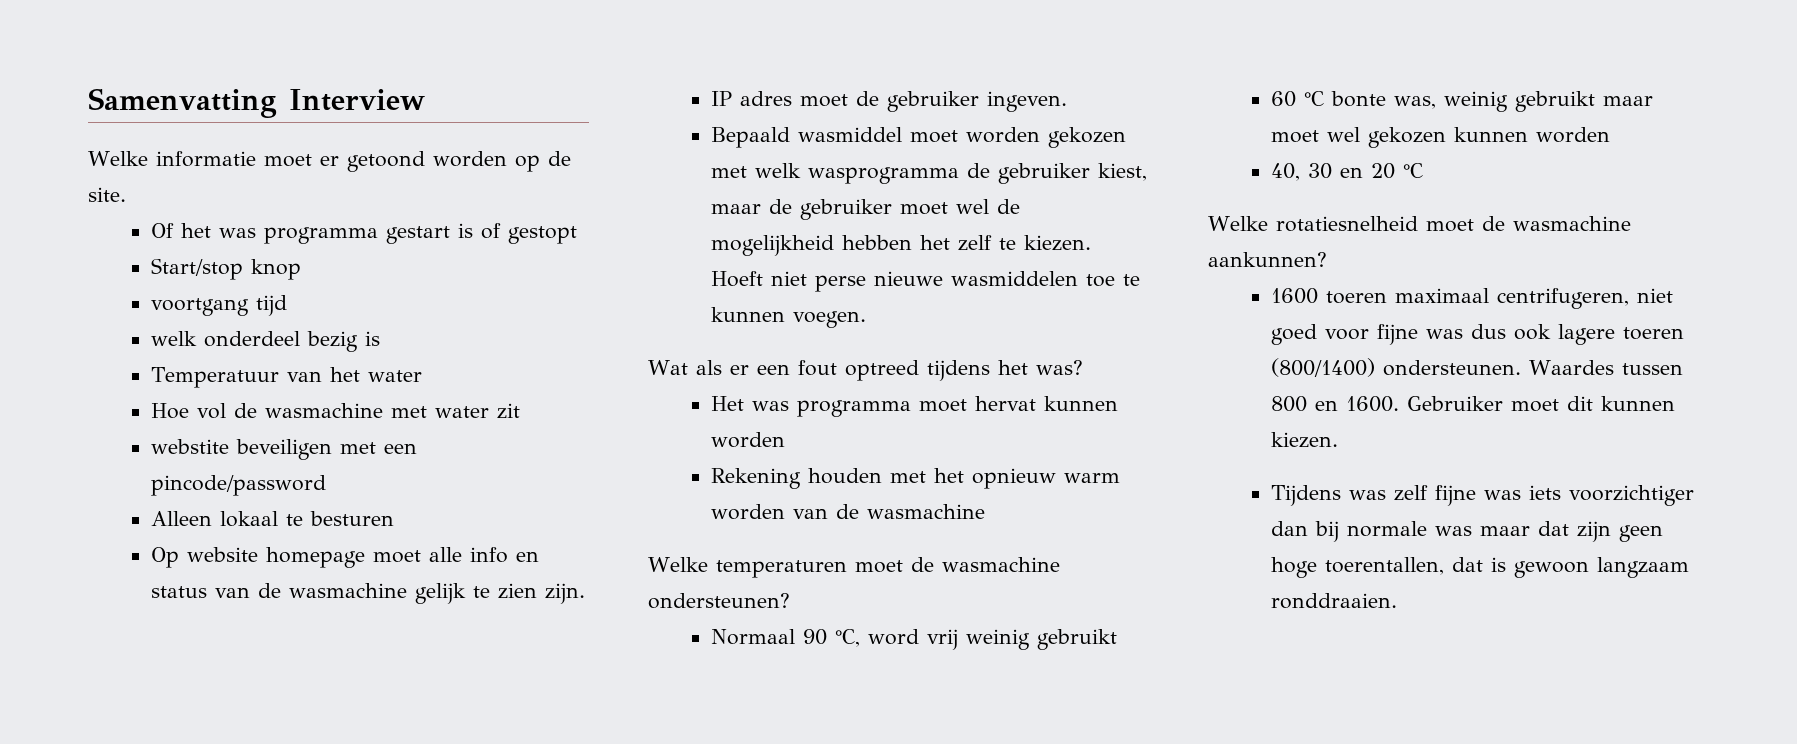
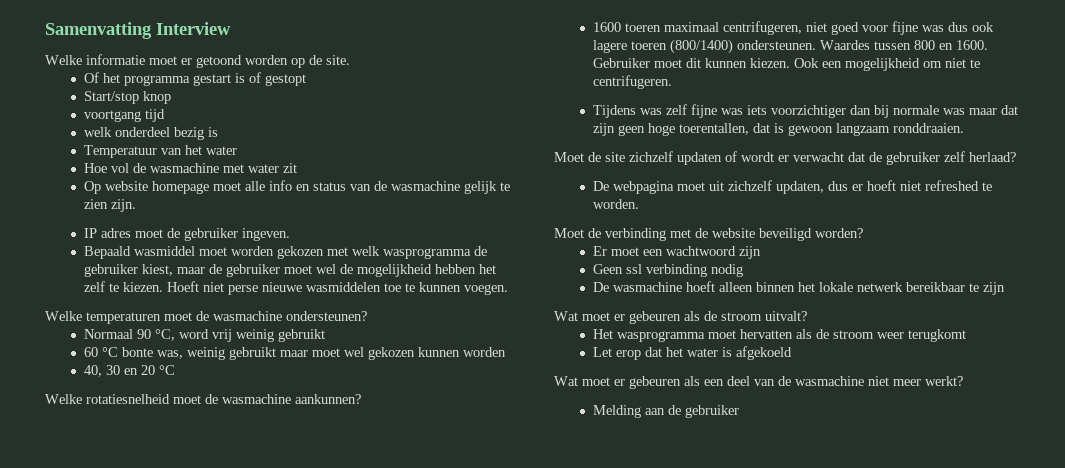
[219,228,257,238] was -> (121, 78) none
[151,439,418,460] [151,475,327,496] [151,511,395,527] // webstite beveiligen met een pincode/password // Alleen lokaal te besturen -> (298, 168) none
[648,360,1083,381] [711,396,1119,417] [711,432,786,448] [711,468,1121,489] [711,504,986,520] // Wat als er een fout optreed tijdens het was? // Het was programma moet hervat kunnen worden // Rekening houden met het opnieuw warm worden van de wasmachine -> (509, 289) none
(1339, 440) none -> [794,58,981,71] [593,75,673,89] Ook een mogelijkheid om niet te centrifugeren.
(1398, 601) none -> [554,151,1016,165] [593,180,993,194] [593,199,640,209] [554,228,863,241] [593,246,762,259] [593,264,744,277] [593,281,1006,295] [554,311,807,324] [593,329,967,342] [593,346,793,360] [554,376,963,389] [593,405,740,418] // Moet de site zichzelf updaten of wordt er verwacht dat de gebruiker zelf herlaad? // De webpagina moet uit zichzelf updaten, dus er hoeft niet refreshed te worden. // Moet de verbinding met de website beveiligd worden? // Er moet een wachtwoord zijn // Geen ssl verbinding nodig // De wasmachine hoeft alleen binnen het lokale netwerk bereikbaar te zijn // Wat moet er gebeuren als de stroom uitvalt? // Het wasprogramma moet hervatten als de stroom weer terugkomt // Let erop dat het water is afgekoeld // Wat moet er gebeuren als een deel van de wasmachine niet meer werkt? // Melding aan de gebruiker

